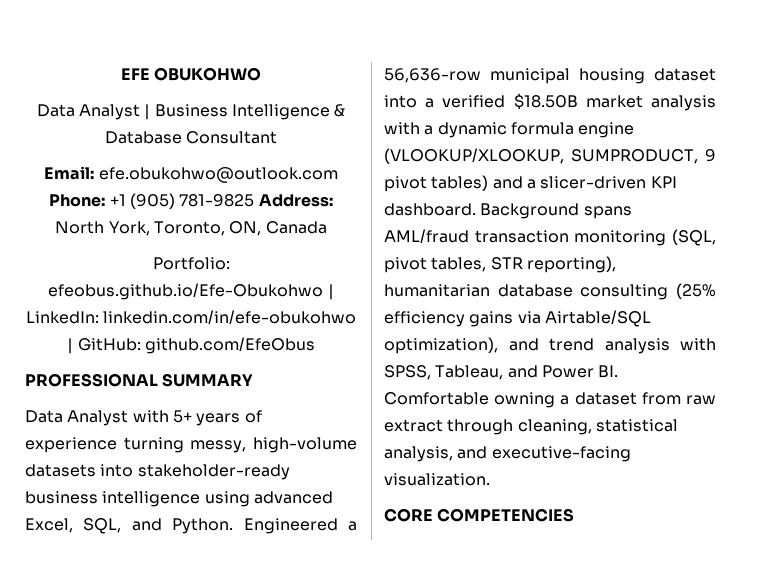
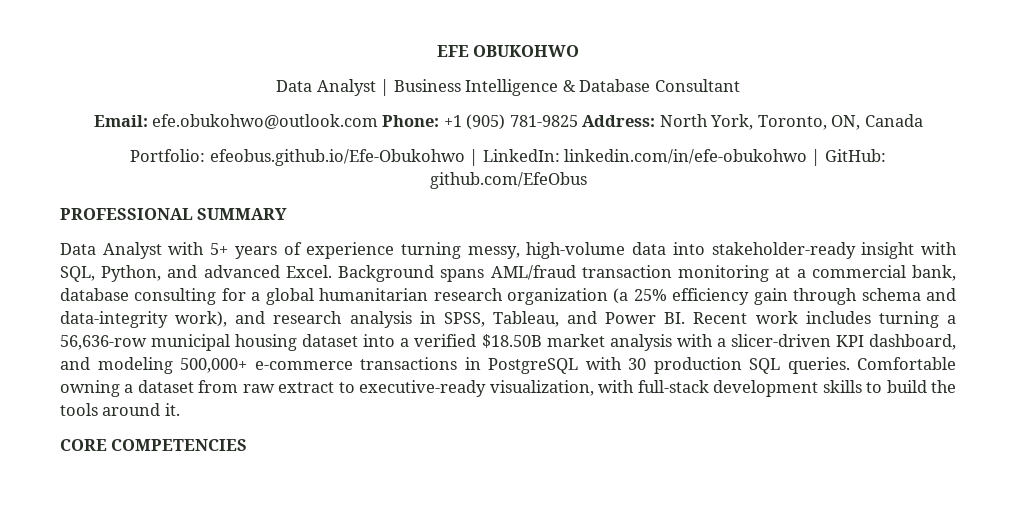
[25,464,96,477] datasets -> [632,242,667,255] data
[25,491,333,507] [25,518,338,534] business intelligence using advanced Excel, SQL, and Python. Engineered -> [861,242,957,259] [60,265,957,282] [60,288,957,305] [60,311,939,328] insight with SQL, Python, and advanced Excel. Background spans AML/fraud transaction monitoring at a commercial bank, database consulting for a global humanitarian research organization (a 25% efficiency gain through schema and data-integrity work), and research analysis in SPSS, Tableau, and Power BI. Recent work includes turning
[437,122,635,138] [384,148,716,164] [384,175,677,192] [384,203,632,219] [384,229,716,246] [384,256,616,273] [384,283,716,300] [384,310,651,327] [384,337,716,354] [384,365,619,380] dynamic formula engine (VLOOKUP/XLOOKUP, SUMPRODUCT, 9 pivot tables) and a slicer-driven KPI dashboard. Background spans AML/fraud transaction monitoring (SQL, pivot tables, STR reporting), humanitarian database consulting (25% efficiency gains via Airtable/SQL optimization), and trend analysis with SPSS, Tableau, and Power BI. -> [730,334,956,350] [60,357,850,374] slicer-driven KPI dashboard, and modeling 500,000+ e-commerce transactions in PostgreSQL with 30 production SQL queries.
[447,419,678,435] [384,446,631,462] [384,473,490,486] through cleaning, statistical analysis, and executive-facing visualization. -> [338,380,957,397] [60,403,180,416] to executive-ready visualization, with full-stack development skills to build the tools around it.

